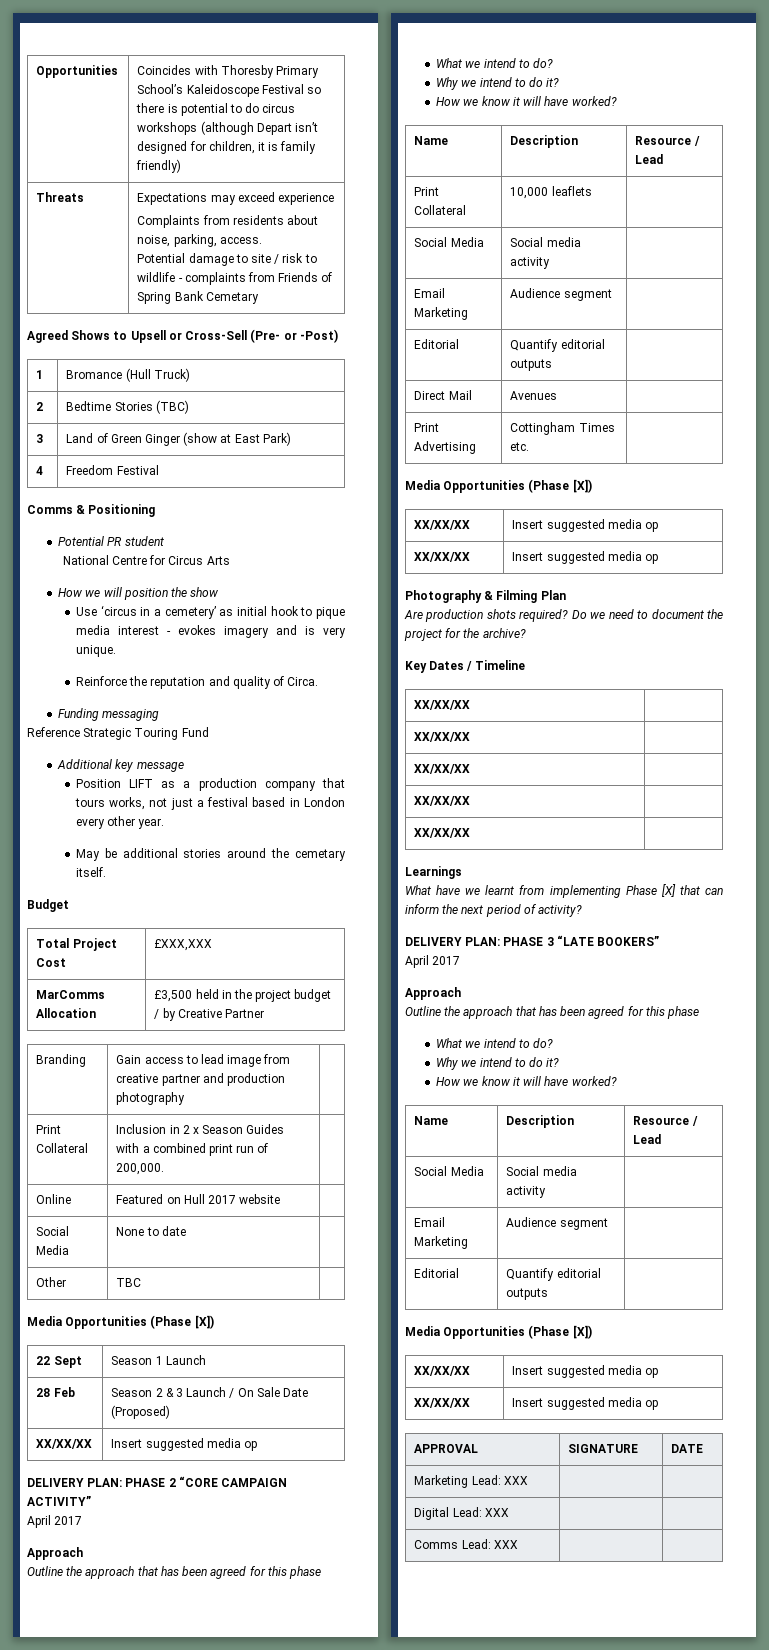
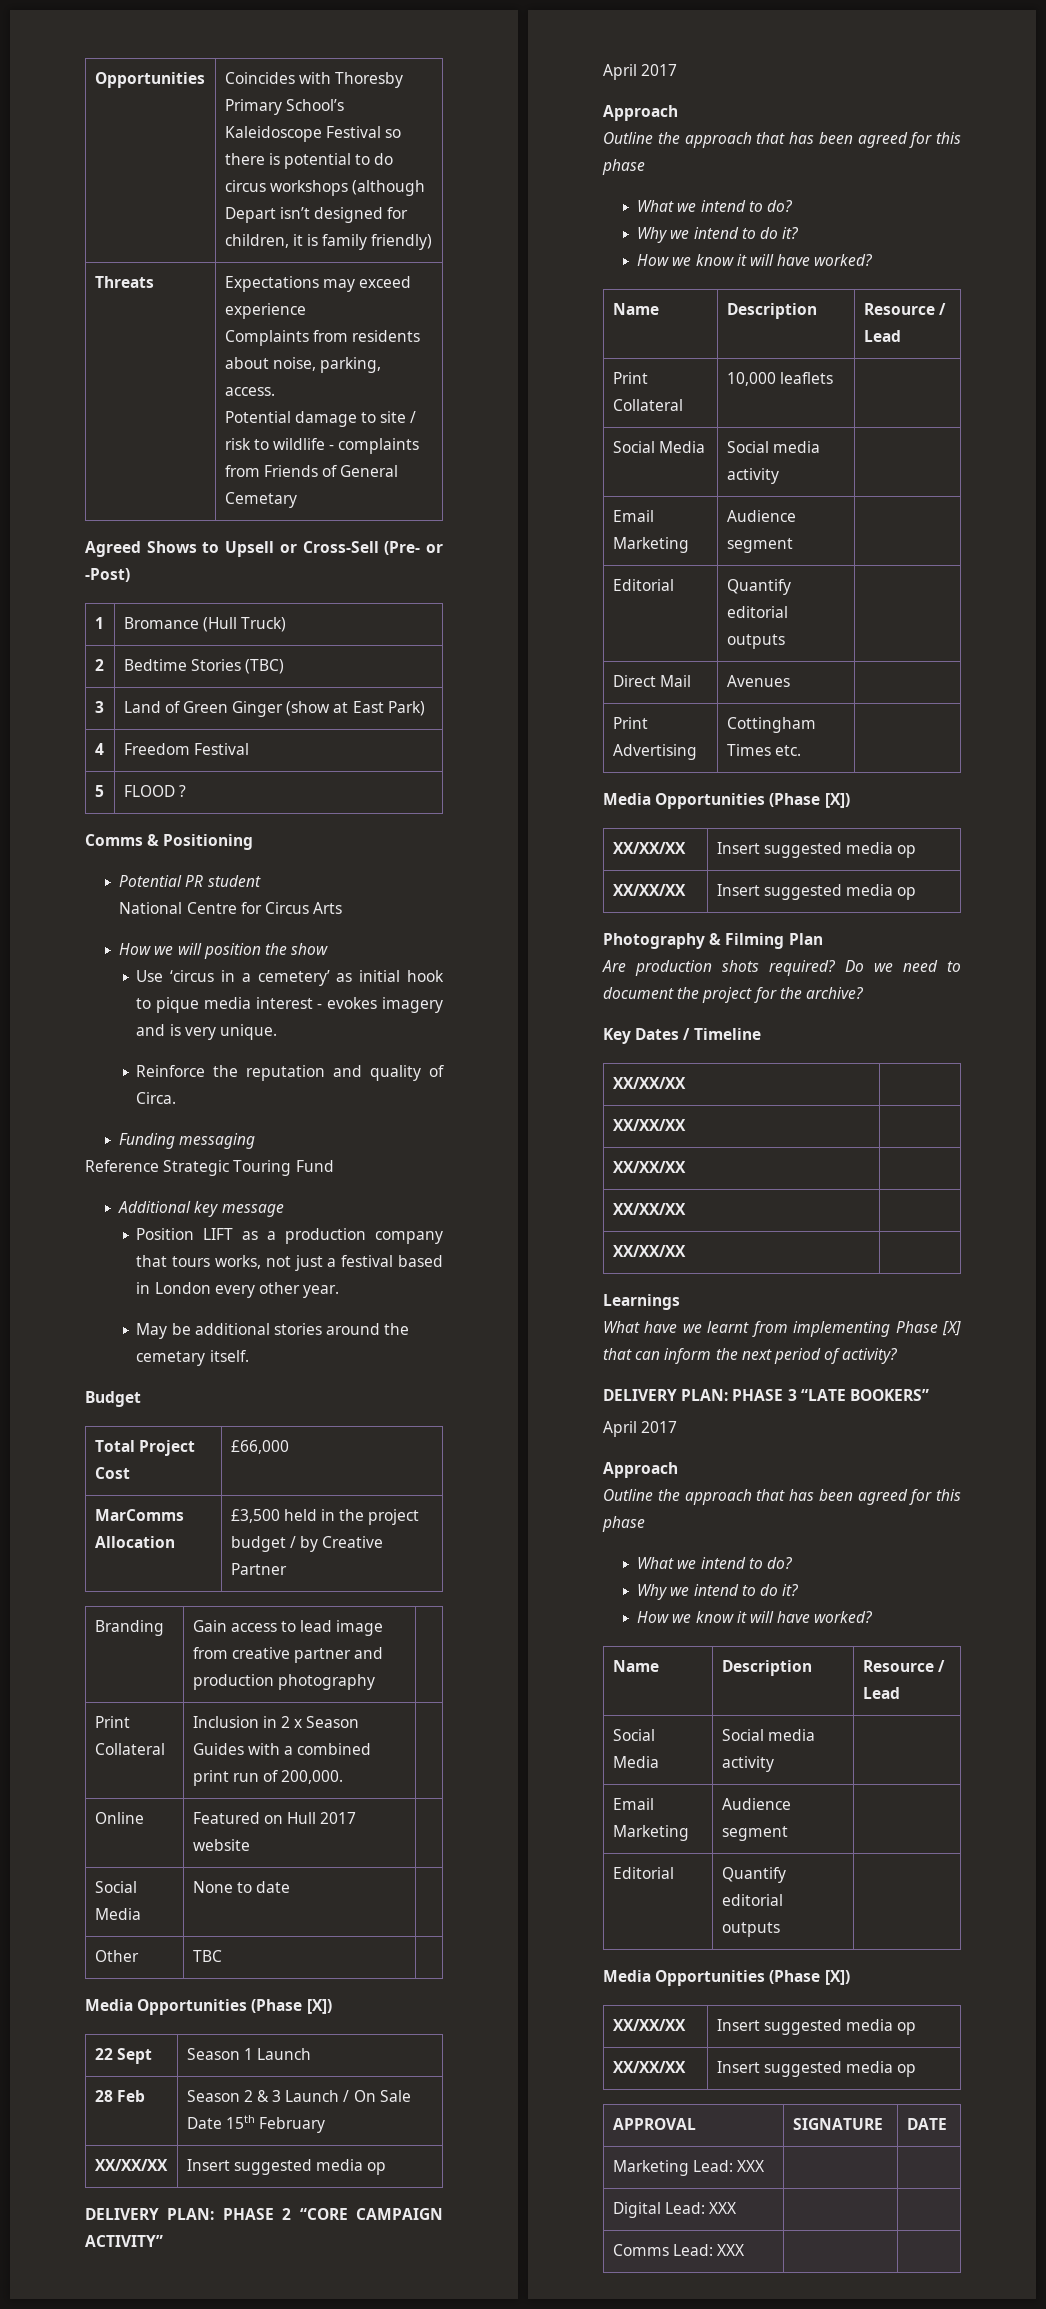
[137,291,204,304] Spring Bank -> [340,465,399,477] General
(159, 470) none -> [94,785,104,797] [123,785,186,797] // 5 | FLOOD ?
[154,939,213,951] £XXX,XXX -> [230,1440,289,1454] £66,000
[111,1405,171,1419] (Proposed) -> [225,2115,325,2133] 15th February

